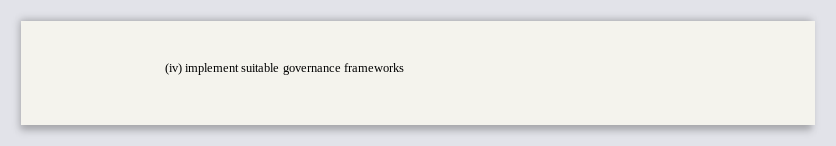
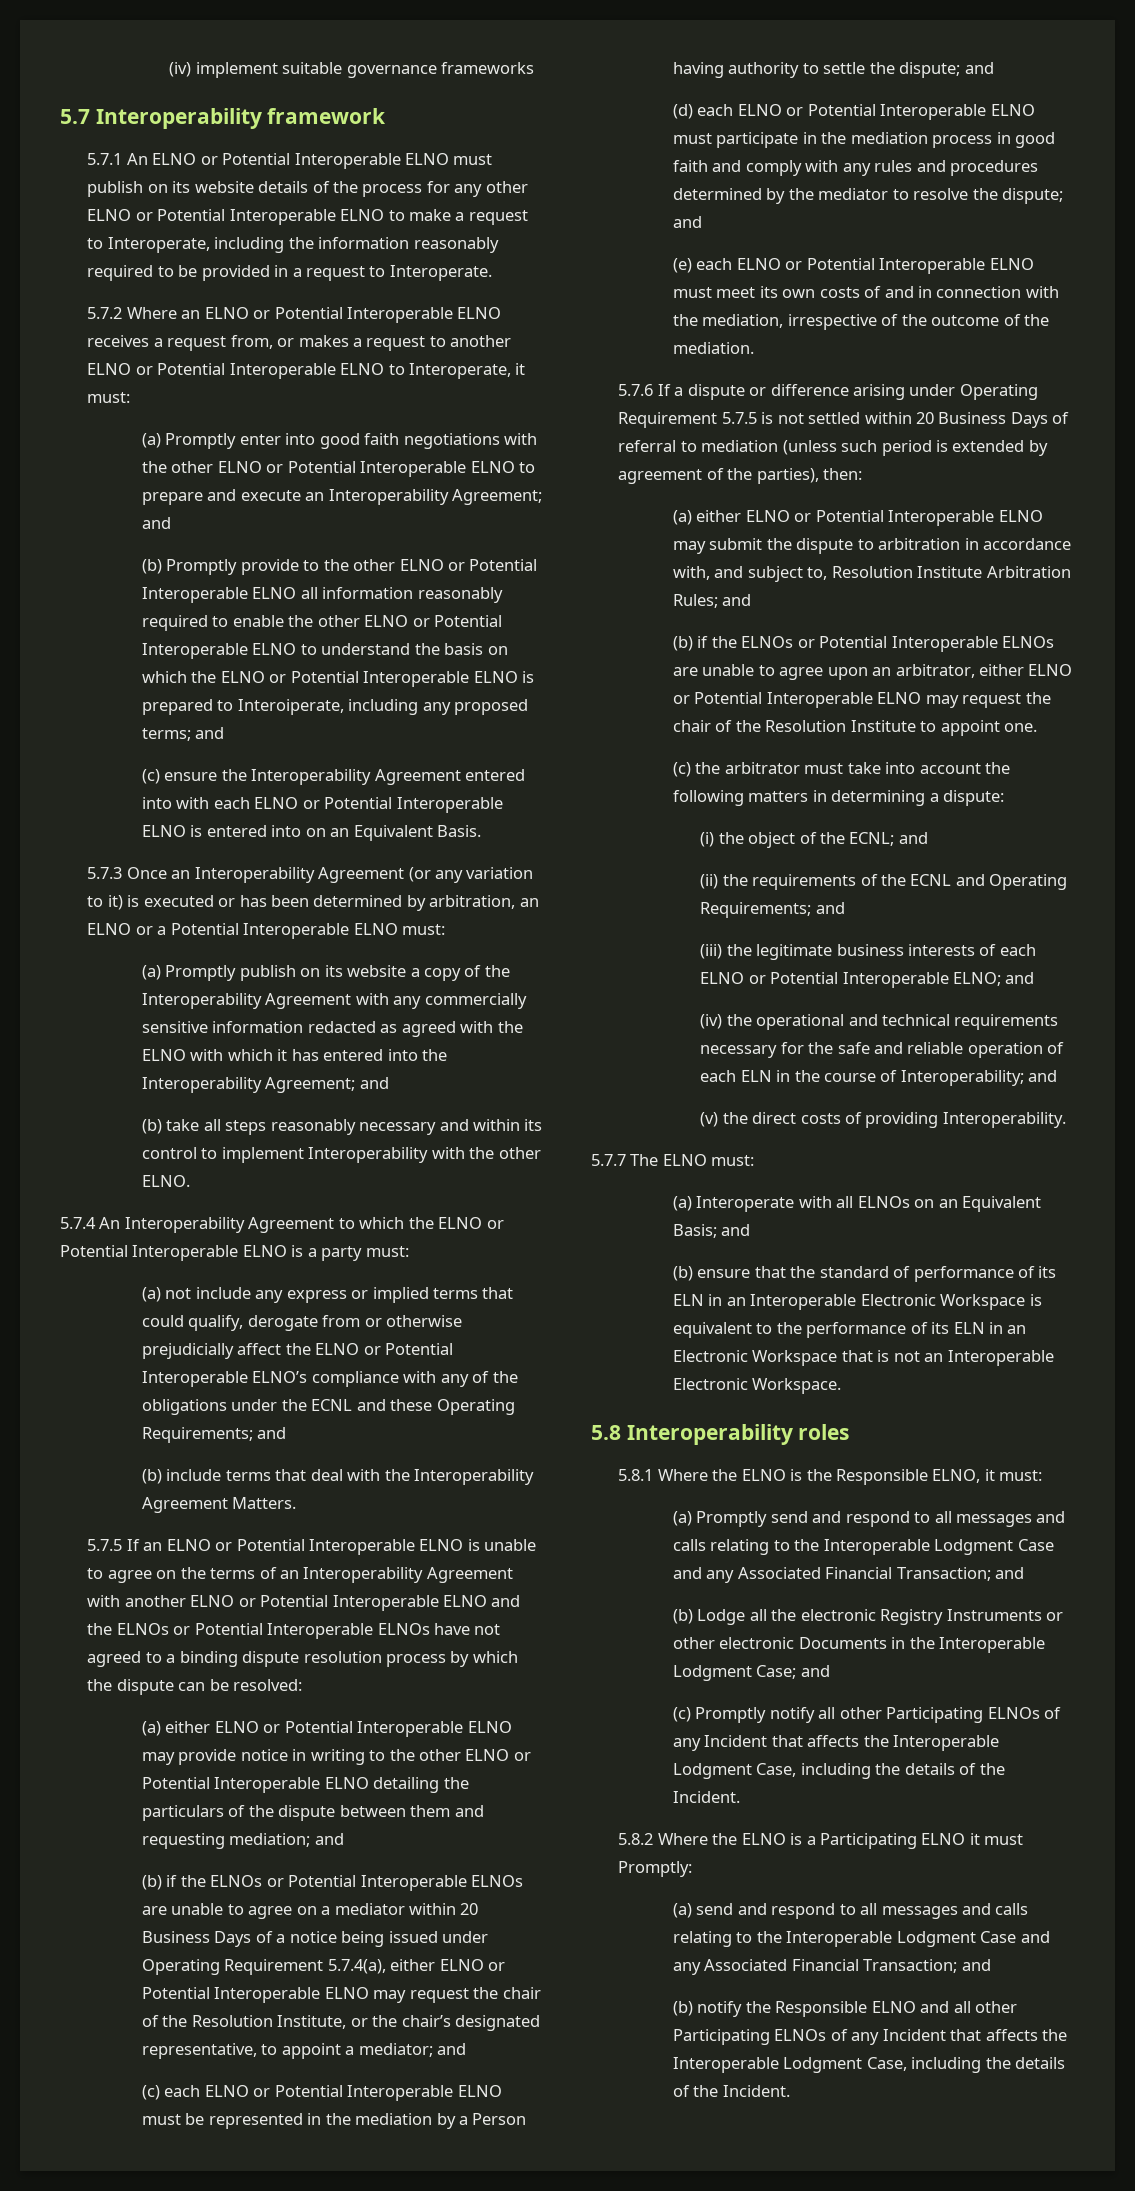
(405, 67) none -> [60,108,387,129] [87,153,493,169] [87,181,528,197] [87,209,528,225] [87,237,499,253] [87,265,492,281] [87,307,502,323] [87,335,512,351] [87,363,526,379] [87,392,131,403] [141,433,538,449] [141,461,536,477] [141,489,543,505] [141,517,171,529] [141,559,538,575] [141,587,503,603] [141,615,503,631] [141,643,508,659] [141,671,535,687] [141,699,529,715] [141,727,225,741] [141,769,526,785] [141,797,503,813] [141,825,482,841] [87,867,534,883] [87,895,539,911] [87,923,446,939] [141,965,510,981] [141,993,527,1009] [141,1021,523,1037] [141,1049,448,1061] [141,1077,389,1093] [141,1119,543,1135] [141,1147,541,1163] [141,1175,190,1187] [60,1217,504,1233] [60,1245,409,1261] [141,1287,514,1303] [141,1315,463,1331] [141,1343,454,1359] [141,1371,518,1387] [141,1399,515,1415] [141,1427,287,1443] [141,1469,535,1485] [141,1497,297,1513] [87,1539,537,1555] [87,1567,513,1583] [87,1595,521,1611] [87,1623,501,1639] [87,1651,518,1667] [87,1679,303,1695] [141,1721,512,1737] [141,1749,531,1765] [141,1777,469,1793] [141,1805,484,1821] [141,1833,344,1849] [141,1875,524,1891] [141,1903,479,1919] [141,1931,489,1947] [141,1959,506,1975] [141,1987,541,2003] [141,2015,541,2031] [141,2043,467,2059] [141,2085,502,2101] [141,2113,527,2129] [672,62,994,78] [672,104,1035,120] [672,132,1056,148] [672,160,1039,176] [672,188,1064,204] [672,216,702,228] [672,258,1034,274] [672,286,1059,298] [672,314,1050,330] [672,342,754,354] [618,384,1038,400] [618,412,1070,428] [618,440,1048,456] [618,468,863,484] [672,510,1043,526] [672,538,1072,554] [672,566,1071,582] [672,594,752,608] [672,636,1055,652] [672,664,1073,680] [672,692,1051,708] [672,720,1038,736] [672,762,1011,777] [672,790,1005,806] [700,832,928,848] [700,874,1068,890] [700,902,845,918] [700,944,1036,960] [700,972,1035,988] [700,1014,1059,1030] [700,1042,1065,1058] [700,1070,1058,1086] [700,1112,1066,1128] [591,1154,755,1166] [672,1196,1042,1212] [672,1224,751,1238] [672,1266,1057,1282] [672,1294,1042,1310] [672,1322,1027,1338] [672,1350,1054,1366] [672,1378,842,1394] [591,1424,850,1445] [618,1469,1043,1485] [672,1511,1066,1527] [672,1539,1054,1555] [672,1567,1025,1583] [672,1609,1064,1625] [672,1637,1046,1653] [672,1665,830,1681] [672,1707,1062,1723] [672,1735,1000,1751] [672,1763,1005,1779] [672,1791,740,1803] [618,1833,1024,1849] [618,1861,693,1877] [672,1903,1029,1919] [672,1931,1050,1947] [672,1959,991,1975] [672,2001,1018,2017] [672,2029,1068,2045] [672,2057,1066,2073] [672,2085,790,2097] // 5.7 Interoperability framework // 5.7.1 An ELNO or Potential Interoperable ELNO must publish on its website details of the process for any other ELNO or Potential Interoperable ELNO to make a request to Interoperate, including the information reasonably required to be provided in a request to Interoperate. // 5.7.2 Where an ELNO or Potential Interoperable ELNO receives a request from, or makes a request to another ELNO or Potential Interoperable ELNO to Interoperate, it must: // (a) Promptly enter into good faith negotiations with the other ELNO or Potential Interoperable ELNO to prepare and execute an Interoperability Agreement; and // (b) Promptly provide to the other ELNO or Potential Interoperable ELNO all information reasonably required to enable the other ELNO or Potential Interoperable ELNO to understand the basis on which the ELNO or Potential Interoperable ELNO is prepared to Interoiperate, including any proposed terms; and // (c) ensure the Interoperability Agreement entered into with each ELNO or Potential Interoperable ELNO is entered into on an Equivalent Basis. // 5.7.3 Once an Interoperability Agreement (or any variation to it) is executed or has been determined by arbitration, an ELNO or a Potential Interoperable ELNO must: // (a) Promptly publish on its website a copy of the Interoperability Agreement with any commercially sensitive information redacted as agreed with the ELNO with which it has entered into the Interoperability Agreement; and // (b) take all steps reasonably necessary and within its control to implement Interoperability with the other ELNO. // 5.7.4 An Interoperability Agreement to which the ELNO or Potential Interoperable ELNO is a party must: // (a) not include any express or implied terms that could qualify, derogate from or otherwise prejudicially affect the ELNO or Potential Interoperable ELNO’s compliance with any of the obligations under the ECNL and these Operating Requirements; and // (b) include terms that deal with the Interoperability Agreement Matters. // 5.7.5 If an ELNO or Potential Interoperable ELNO is unable to agree on the terms of an Interoperability Agreement with another ELNO or Potential Interoperable ELNO and the ELNOs or Potential Interoperable ELNOs have not agreed to a binding dispute resolution process by which the dispute can be resolved: // (a) either ELNO or Potential Interoperable ELNO may provide notice in writing to the other ELNO or Potential Interoperable ELNO detailing the particulars of the dispute between them and requesting mediation; and // (b) if the ELNOs or Potential Interoperable ELNOs are unable to agree on a mediator within 20 Business Days of a notice being issued under Operating Requirement 5.7.4(a), either ELNO or Potential Interoperable ELNO may request the chair of the Resolution Institute, or the chair’s designated representative, to appoint a mediator; and // (c) each ELNO or Potential Interoperable ELNO must be represented in the mediation by a Person having authority to settle the dispute; and // (d) each ELNO or Potential Interoperable ELNO must participate in the mediation process in good faith and comply with any rules and procedures determined by the mediator to resolve the dispute; and // (e) each ELNO or Potential Interoperable ELNO must meet its own costs of and in connection with the mediation, irrespective of the outcome of the mediation. // 5.7.6 If a dispute or difference arising under Operating Requirement 5.7.5 is not settled within 20 Business Days of referral to mediation (unless such period is extended by agreement of the parties), then: // (a) either ELNO or Potential Interoperable ELNO may submit the dispute to arbitration in accordance with, and subject to, Resolution Institute Arbitration Rules; and // (b) if the ELNOs or Potential Interoperable ELNOs are unable to agree upon an arbitrator, either ELNO or Potential Interoperable ELNO may request the chair of the Resolution Institute to appoint one. // (c) the arbitrator must take into account the following matters in determining a dispute: // (i) the object of the ECNL; and // (ii) the requirements of the ECNL and Operating Requirements; and // (iii) the legitimate business interests of each ELNO or Potential Interoperable ELNO; and // (iv) the operational and technical requirements necessary for the safe and reliable operation of each ELN in the course of Interoperability; and // (v) the direct costs of providing Interoperability. // 5.7.7 The ELNO must: // (a) Interoperate with all ELNOs on an Equivalent Basis; and // (b) ensure that the standard of performance of its ELN in an Interoperable Electronic Workspace is equivalent to the performance of its ELN in an Electronic Workspace that is not an Interoperable Electronic Workspace. // 5.8 Interoperability roles // 5.8.1 Where the ELNO is the Responsible ELNO, it must: // (a) Promptly send and respond to all messages and calls relating to the Interoperable Lodgment Case and any Associated Financial Transaction; and // (b) Lodge all the electronic Registry Instruments or other electronic Documents in the Interoperable Lodgment Case; and // (c) Promptly notify all other Participating ELNOs of any Incident that affects the Interoperable Lodgment Case, including the details of the Incident. // 5.8.2 Where the ELNO is a Participating ELNO it must Promptly: // (a) send and respond to all messages and calls relating to the Interoperable Lodgment Case and any Associated Financial Transaction; and // (b) notify the Responsible ELNO and all other Participating ELNOs of any Incident that affects the Interoperable Lodgment Case, including the details of the Incident.

